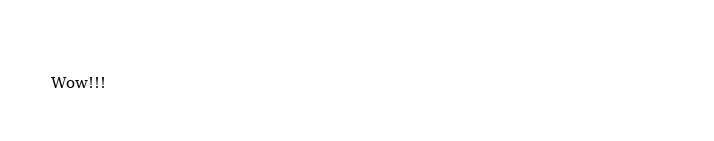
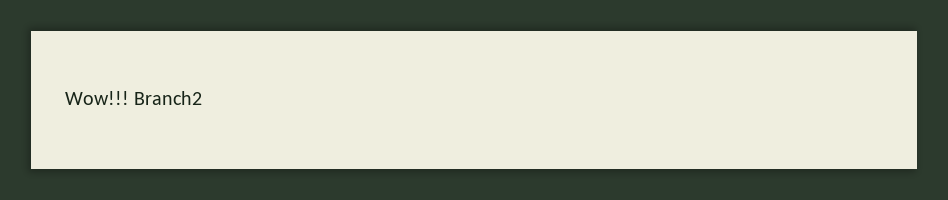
(106, 82) none -> [134,91,203,105] Branch2

